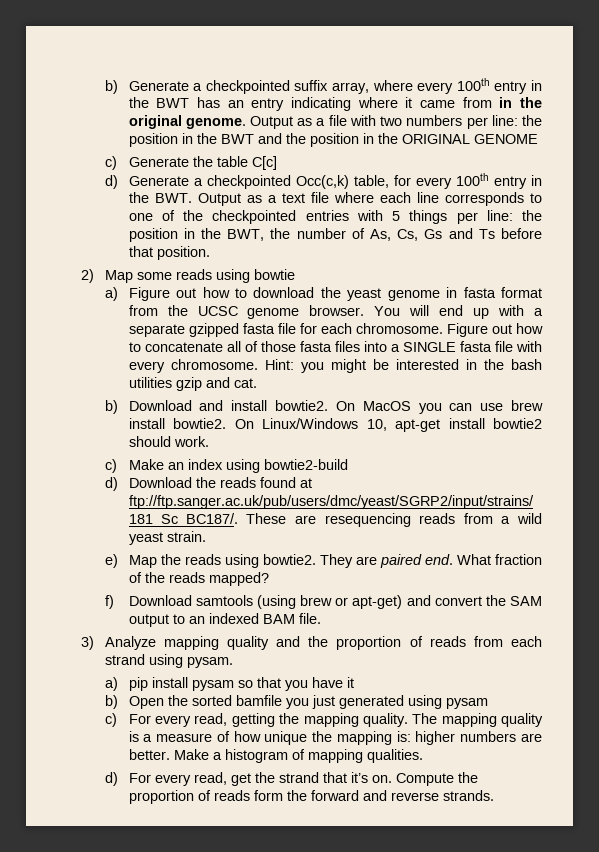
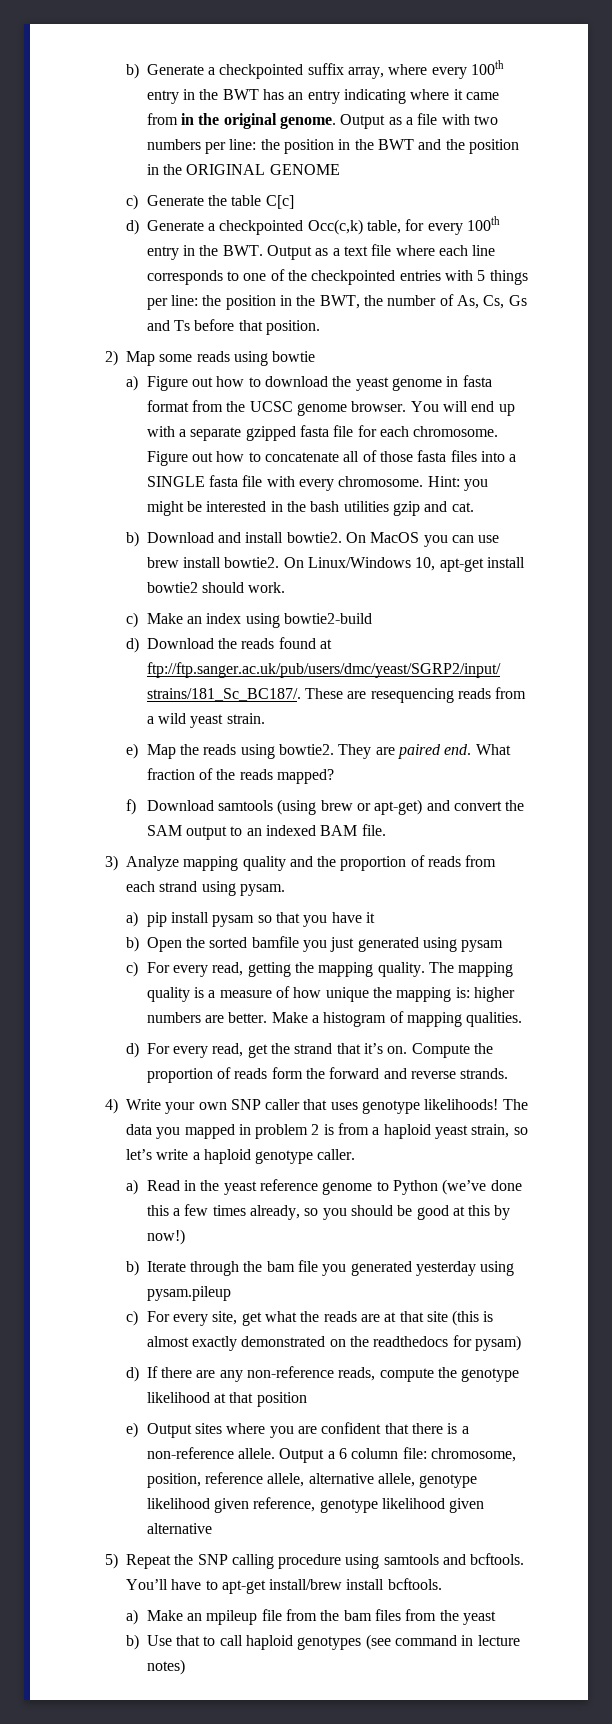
(494, 795) none -> [104,1098,528,1114] [125,1123,528,1139] [125,1149,356,1164] [125,1179,522,1195] [146,1204,511,1220] [146,1229,185,1245] [125,1260,515,1276] [146,1286,231,1301] [125,1310,494,1326] [146,1335,521,1351] [125,1366,520,1382] [146,1392,307,1407] [125,1422,469,1438] [146,1447,516,1463] [146,1472,478,1488] [146,1497,485,1513] [146,1523,212,1534] [104,1553,525,1569] [125,1578,442,1594] [125,1609,496,1625] [125,1634,520,1650] [146,1659,185,1675] // 4) Write your own SNP caller that uses genotype likelihoods! The data you mapped in problem 2 is from a haploid yeast strain, so let’s write a haploid genotype caller. // a) Read in the yeast reference genome to Python (we’ve done this a few times already, so you should be good at this by now!) // b) Iterate through the bam file you generated yesterday using pysam.pileup // c) For every site, get what the reads are at that site (this is almost exactly demonstrated on the readthedocs for pysam) // d) If there are any non-reference reads, compute the genotype likelihood at that position // e) Output sites where you are confident that there is a non-reference allele. Output a 6 column file: chromosome, position, reference allele, alternative allele, genotype likelihood given reference, genotype likelihood given alternative // 5) Repeat the SNP calling procedure using samtools and bcftools. You’ll have to apt-get install/brew install bcftools. // a) Make an mpileup file from the bam files from the yeast // b) Use that to call haploid genotypes (see command in lecture notes)

